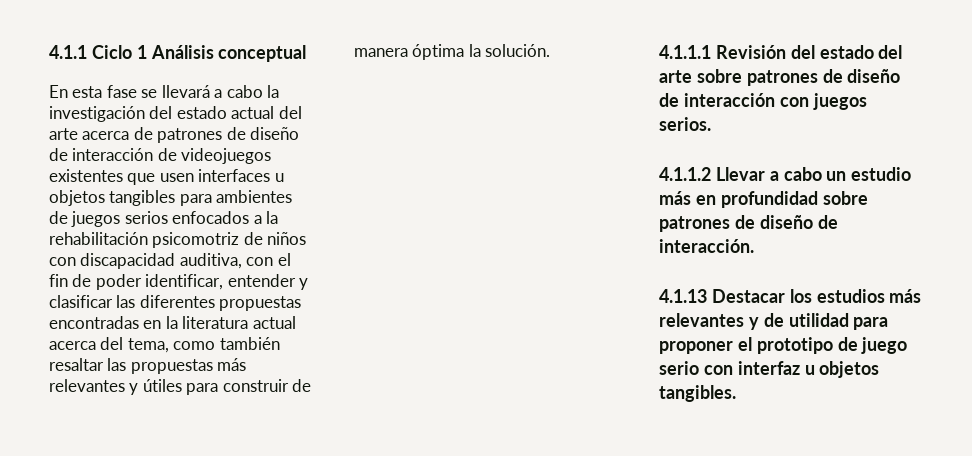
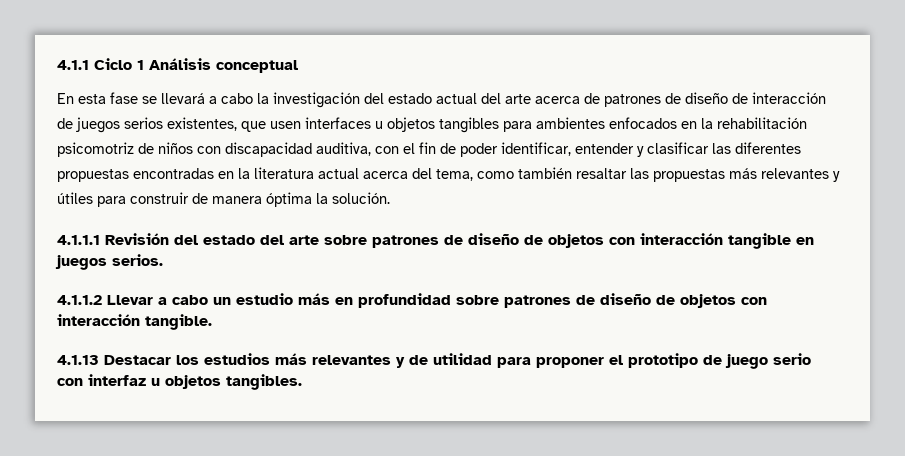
[181,148,272,164] [49,169,123,182] videojuegos existentes -> [76,117,237,133] juegos serios existentes,
[49,211,262,227] de juegos serios enfocados a -> [609,117,697,129] enfocados en
[683,93,809,107] interacción con -> [548,233,814,249] objetos con interacción tangible en
[659,239,754,253] interacción. -> [680,294,767,308] [57,314,212,330] objetos con interacción tangible.

